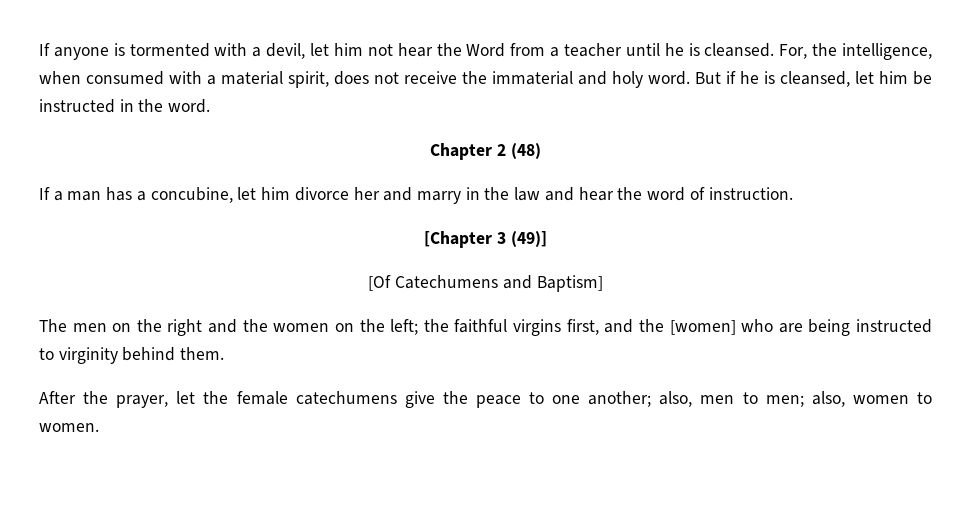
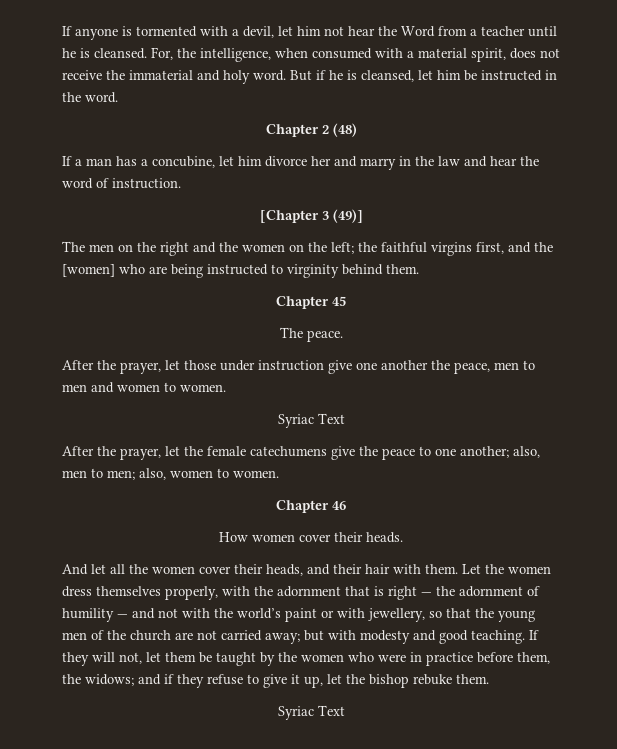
[368,275,603,292] // [Of Catechumens and Baptism] -> (363, 216) none
(225, 353) none -> [276,296,346,309] [279,327,343,342] [62,360,535,374] [62,382,226,393] [277,413,345,428] // Chapter 45 // The peace. // After the prayer, let those under instruction give one another the peace, men to men and women to women. // Syriac Text
(99, 427) none -> [276,500,346,513] [219,532,403,543] [62,564,551,576] [62,586,540,600] [62,608,535,622] [62,630,539,644] [62,652,550,666] [62,674,489,688] [277,705,345,720] // Chapter 46 // How women cover their heads. // And let all the women cover their heads, and their hair with them. Let the women dress themselves properly, with the adornment that is right — the adornment of humility — and not with the world’s paint or with jewellery, so that the young men of the church are not carried away; but with modesty and good teaching. If they will not, let them be taught by the women who were in practice before them, the widows; and if they refuse to give it up, let the bishop rebuke them. // Syriac Text

